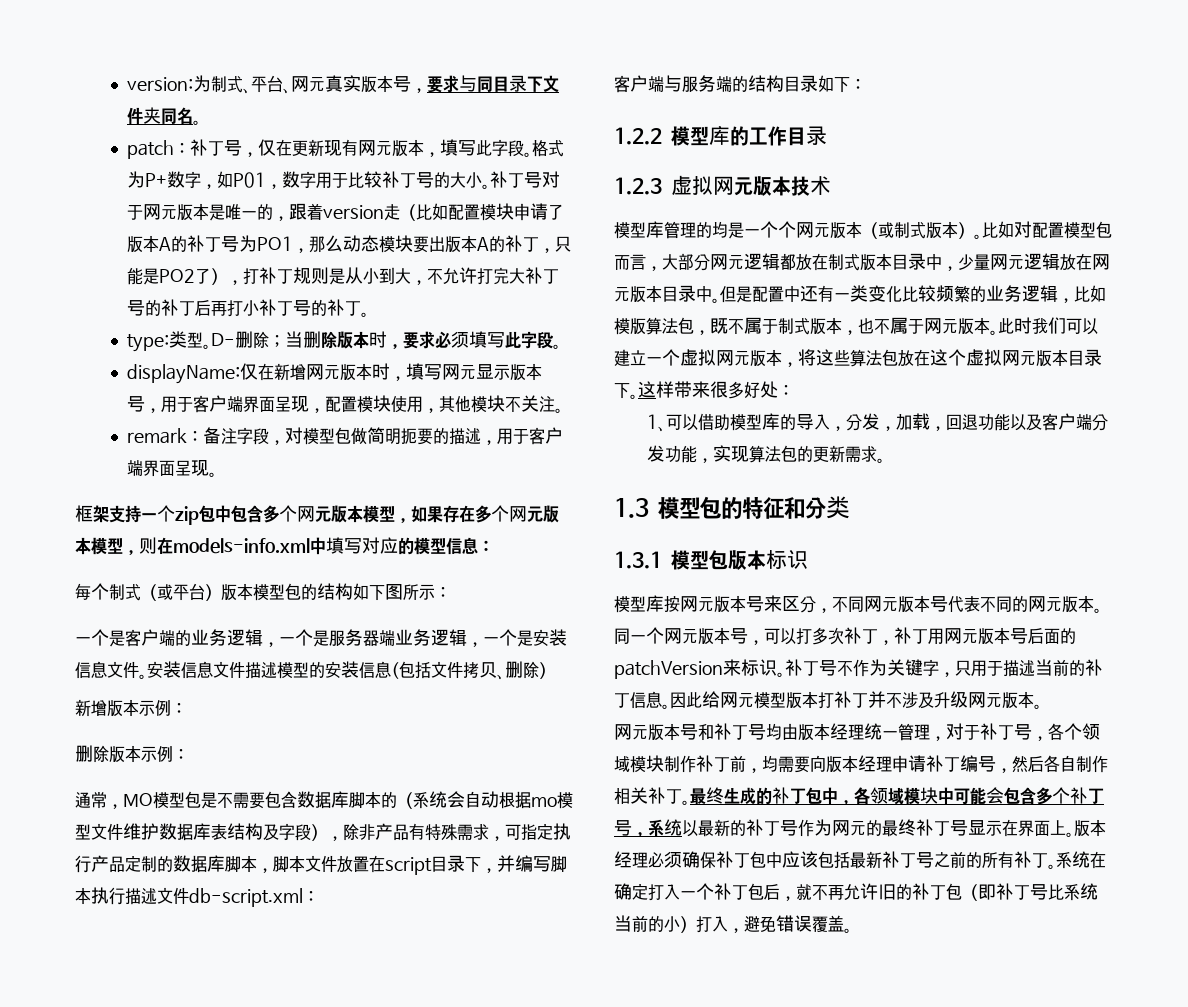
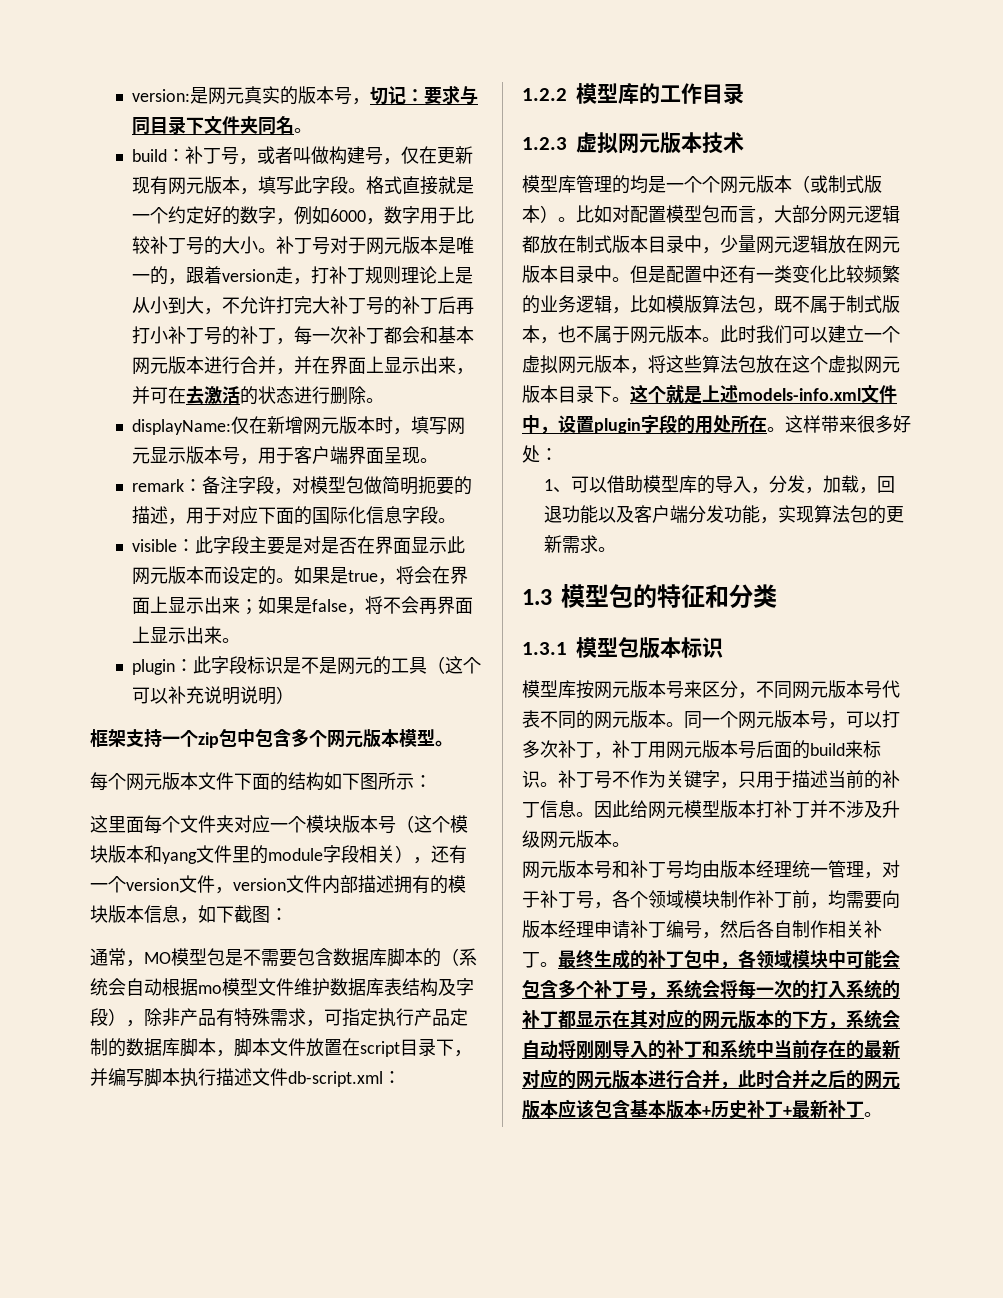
[193,75,292,94] 为制式、平台、 -> [189,87,208,104] 是
[361,75,428,93] 版本号， -> [279,86,424,105] 的版本号，切记：
[127,140,175,159] patch -> [131,149,167,162] build
(259, 154) none -> [256,146,401,165] 或者叫做构建号，
[127,171,267,189] 为P+数字，如P01 -> [401,176,474,195] [131,206,366,225] 直接就是一个约定好的数字，例如6000
[400,203,565,221] [127,235,572,253] [127,267,228,285] （比如配置模块申请了版本A的补丁号为PO1，那么动态模块要出版本A的补丁，只能是PO2了） -> (293, 275) none
(330, 275) none -> [400,266,455,284] 理论上
[361,312,370,317] [127,331,554,352] 。 // type:类型。D-删除；当删除版本时，要求必须填写此字段 -> [275,326,474,345] [131,356,474,375] [131,386,366,405] ，每一次补丁都会和基本网元版本进行合并，并在界面上显示出来，并可在去激活的状态进行删除
[309,395,556,413] ，配置模块使用，其他模块不关注 -> (420, 455) none
[529,427,564,445] [127,460,218,477] 客户端界面呈现。 -> [221,506,456,525] [131,536,465,555] [131,566,468,585] [131,596,473,615] [131,626,240,644] [131,656,481,675] [131,686,294,705] 对应下面的国际化信息字段。 // visible：此字段主要是对是否在界面显示此网元版本而设定的。如果是true，将会在界面上显示出来；如果是false，将不会再界面上显示出来。 // plugin：此字段标识是不是网元的工具（这个可以补充说明说明）
[395,505,559,524] [75,537,494,556] [75,583,301,601] ，如果存在多个网元版本模型，则在models-info.xml中填写对应的模型信息： // 每个制式（或平台）版本模型包 -> [435,740,453,747] [90,772,270,791] 。 // 每个网元版本文件下面
[75,629,567,647] [75,661,555,680] [75,699,187,717] [75,745,173,763] 一个是客户端的业务逻辑，一个是服务器端业务逻辑，一个是安装信息文件。安装信息文件描述模型的安装信息(包括文件拷贝、删除） // 新增版本示例： // 删除版本示例 -> [90,815,468,834] [90,845,467,864] [90,875,466,894] [90,905,270,924] 这里面每个文件夹对应一个模块版本号（这个模块版本和yang文件里的module字段相关），还有一个version文件，version文件内部描述拥有的模块版本信息，如下截图
[614,75,866,93] // 客户端与服务端的结构目录如下： -> (401, 1077) none
(656, 389) none -> [648,385,897,404] [522,415,803,434] 个就是上述models-info.xml文件中，设置plugin字段的用处所在。这
[614,660,723,679] patchVersion -> [810,743,845,756] build
[682,819,1106,837] [614,851,1106,869] [614,883,1098,901] [614,915,844,933] 以最新的补丁号作为网元的最终补丁号显示在界面上。版本经理必须确保补丁包中应该包括最新补丁号之前的所有补丁。系统在确定打入一个补丁包后，就不再允许旧的补丁包（即补丁号比系统当前的小）打入，避免错误覆盖 -> [702,979,900,999] [522,1009,900,1029] [522,1039,900,1059] [522,1069,900,1089] [522,1099,864,1119] 会将每一次的打入系统的补丁都显示在其对应的网元版本的下方，系统会自动将刚刚导入的补丁和系统中当前存在的最新对应的网元版本进行合并，此时合并之后的网元版本应该包含基本版本+历史补丁+最新补丁

